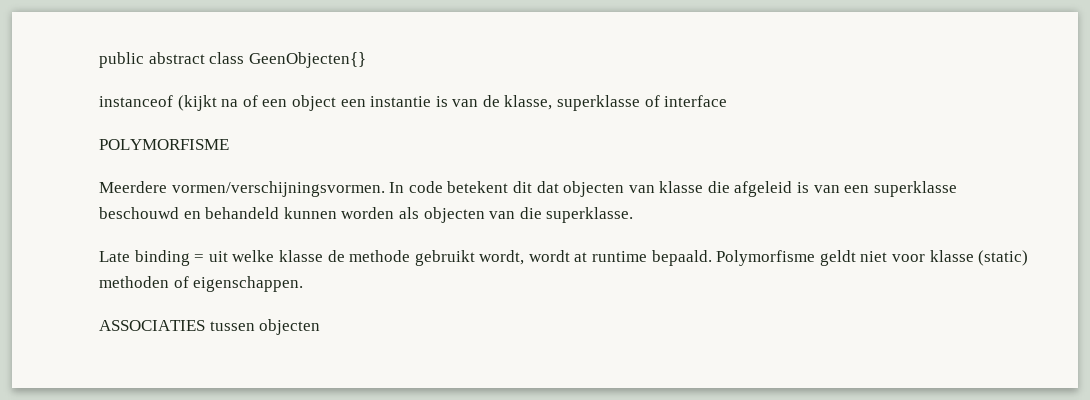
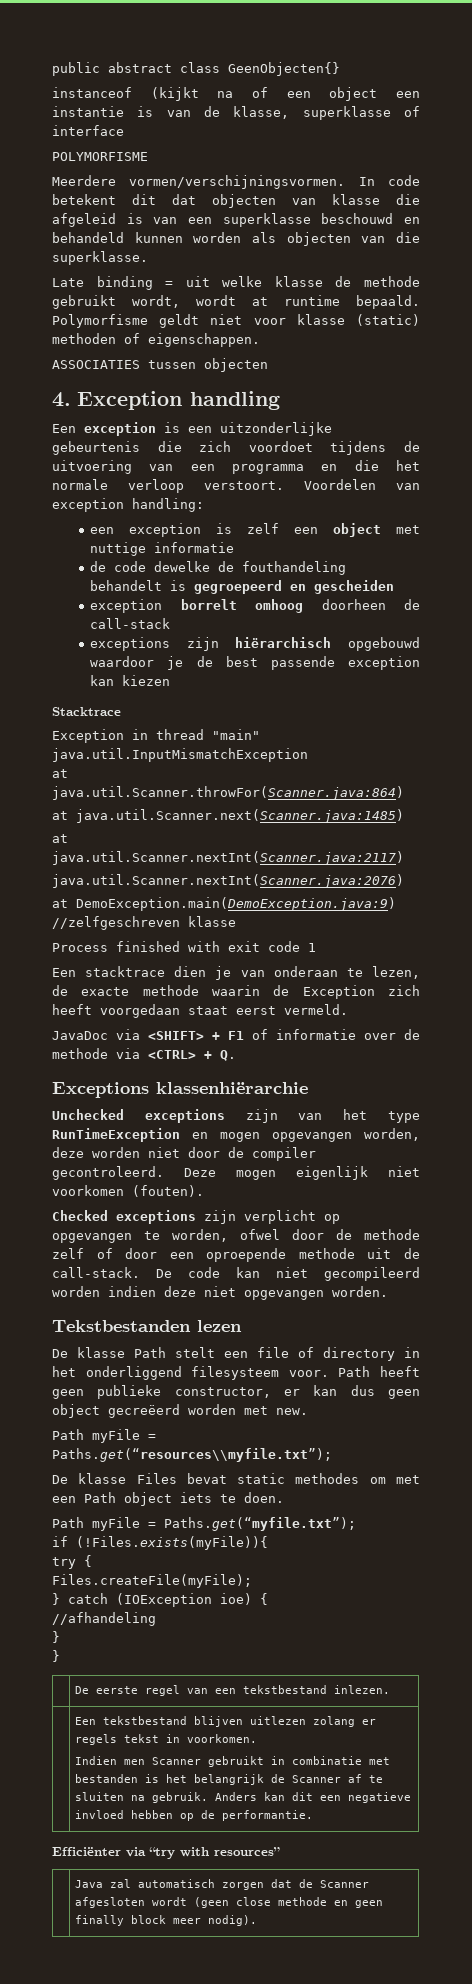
(321, 327) none -> [52,391,281,410] [52,422,332,436] [52,441,420,455] [52,460,420,474] [52,479,420,493] [52,498,204,512] [90,523,420,537] [90,542,235,556] [90,561,347,575] [90,580,395,594] [90,599,420,613] [90,618,171,629] [90,637,420,651] [90,656,421,670] [90,675,171,686] [52,707,121,716] [52,729,260,743] [52,748,308,762] [52,769,68,778] [52,786,404,800] [52,809,404,823] [52,834,68,843] [52,851,404,865] [52,874,404,888] [52,897,396,911] [52,916,236,930] [52,941,316,952] [52,966,420,980] [52,985,420,999] [52,1004,348,1018] [52,1029,420,1040] [52,1048,236,1061] [52,1082,308,1098] [52,1109,421,1123] [52,1128,420,1142] [52,1147,316,1161] [52,1166,420,1180] [52,1185,204,1197] [52,1210,340,1224] [52,1229,420,1243] [52,1248,420,1262] [52,1267,420,1281] [52,1286,388,1300] [52,1320,242,1332] [52,1347,420,1361] [52,1366,420,1380] [52,1385,420,1399] [52,1404,308,1418] [52,1429,156,1443] [52,1448,332,1462] [52,1473,420,1484] [52,1492,284,1506] [52,1517,356,1531] [52,1536,268,1550] [52,1555,92,1569] [52,1574,252,1588] [52,1593,268,1607] [52,1612,156,1626] [52,1631,60,1643] [52,1650,60,1662] [74,1685,390,1696] [74,1716,376,1727] [74,1734,257,1745] [74,1756,390,1767] [74,1774,383,1785] [74,1792,411,1803] [74,1810,313,1821] [52,1847,280,1859] [74,1879,369,1890] [74,1897,383,1908] [74,1915,257,1926] // 4. Exception handling // Een exception is een uitzonderlijke gebeurtenis die zich voordoet tijdens de uitvoering van een programma en die het normale verloop verstoort. Voordelen van exception handling: // een exception is zelf een object met nuttige informatie // de code dewelke de fouthandeling behandelt is gegroepeerd en gescheiden // exception borrelt omhoog doorheen de call-stack // exceptions zijn hiërarchisch opgebouwd waardoor je de best passende exception kan kiezen // Stacktrace // Exception in thread "main" java.util.InputMismatchException // at java.util.Scanner.throwFor(Scanner.java:864) // at java.util.Scanner.next(Scanner.java:1485) // at java.util.Scanner.nextInt(Scanner.java:2117) // java.util.Scanner.nextInt(Scanner.java:2076) // at DemoException.main(DemoException.java:9) //zelfgeschreven klasse // Process finished with exit code 1 // Een stacktrace dien je van onderaan te lezen, de exacte methode waarin de Exception zich heeft voorgedaan staat eerst vermeld. // JavaDoc via <SHIFT> + F1 of informatie over de methode via <CTRL> + Q. // Exceptions klassenhiërarchie // Unchecked exceptions zijn van het type RunTimeException en mogen opgevangen worden, deze worden niet door de compiler gecontroleerd. Deze mogen eigenlijk niet voorkomen (fouten). // Checked exceptions zijn verplicht op opgevangen te worden, ofwel door de methode zelf of door een oproepende methode uit de call-stack. De code kan niet gecompileerd worden indien deze niet opgevangen worden. // Tekstbestanden lezen // De klasse Path stelt een file of directory in het onderliggend filesysteem voor. Path heeft geen publieke constructor, er kan dus geen object gecreëerd worden met new. // Path myFile = Paths.get(“resources\\myfile.txt”); // De klasse Files bevat static methodes om met een Path object iets te doen. // Path myFile = Paths.get(“myfile.txt”); // if (!Files.exists(myFile)){ // try { // Files.createFile(myFile); // } catch (IOException ioe) { // //afhandeling // } // } // | De eerste regel van een tekstbestand inlezen. // | Een tekstbestand blijven uitlezen zolang er regels tekst in voorkomen. // Indien men Scanner gebruikt in combinatie met bestanden is het belangrijk de Scanner af te sluiten na gebruik. Anders kan dit een negatieve invloed hebben op de performantie. // Efficiënter via “try with resources” // | Java zal automatisch zorgen dat de Scanner afgesloten wordt (geen close methode en geen finally block meer nodig).

